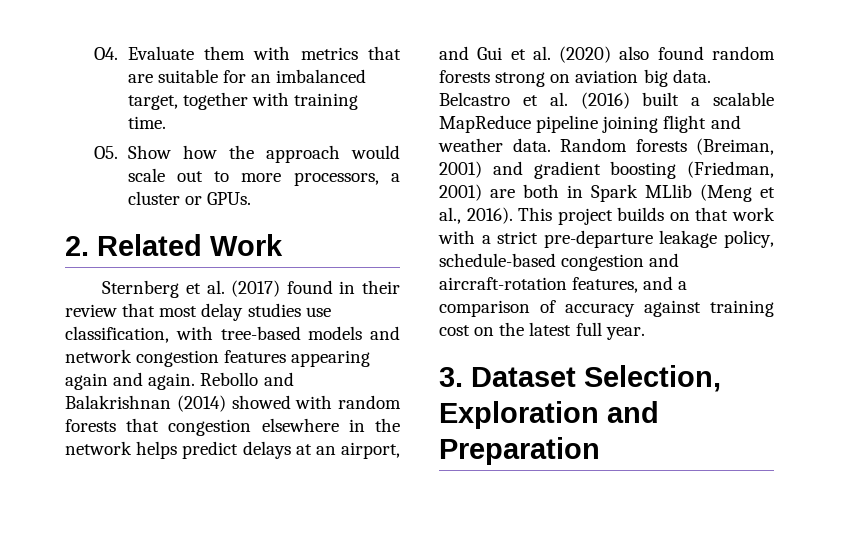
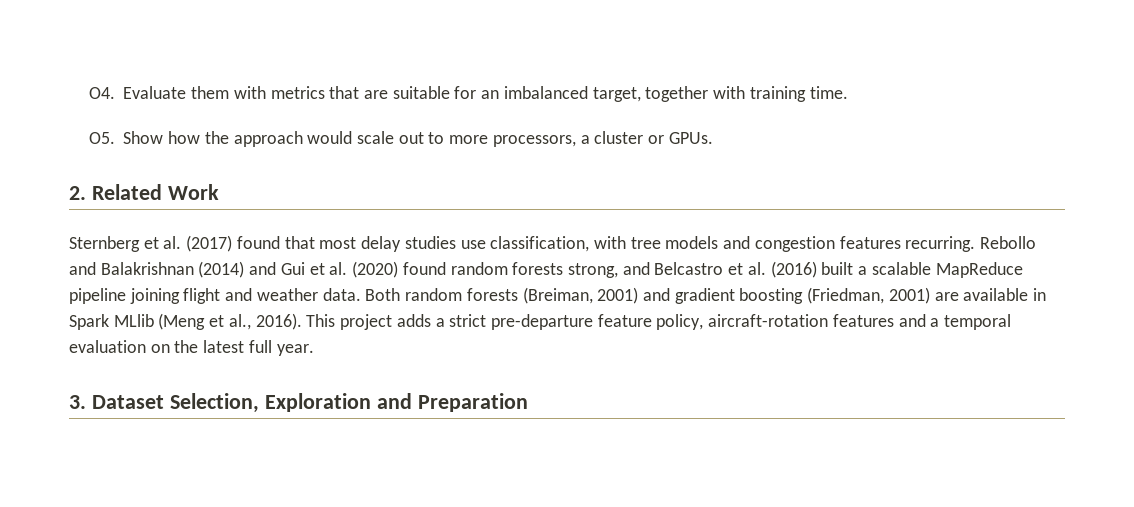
[339,280,400,294] [65,304,117,317] in their review -> (280, 242) none
[220,326,301,340] tree-based -> [630,237,661,249] tree
[65,349,132,363] network -> (751, 242) none
[291,350,371,367] [65,372,294,390] [65,395,401,412] [65,418,400,436] [65,441,400,459] appearing again and again. Rebollo and Balakrishnan (2014) showed with random forests that congestion elsewhere in the network helps predict delays at an airport, -> [905,236,1037,252] [69,261,245,278] recurring. Rebollo and Balakrishnan (2014)
[619,46,650,60] also -> (399, 269) none
[495,69,711,87] strong on aviation big data. -> [567,262,650,278] strong, and
[560,138,627,152] Random -> [365,288,463,301] Both random
[523,184,559,198] both -> [963,288,1029,301] available
[617,207,775,221] [438,230,774,248] [439,253,680,271] [439,276,688,293] [439,300,774,317] [439,325,470,336] builds on that work with a strict pre-departure leakage policy, schedule-based congestion and aircraft-rotation features, and a comparison of accuracy against training cost -> [396,314,1012,330] [69,340,146,353] adds a strict pre-departure feature policy, aircraft-rotation features and a temporal evaluation

